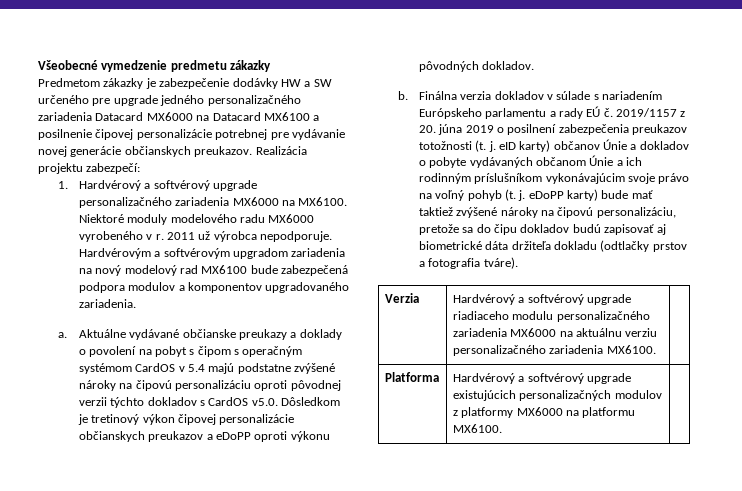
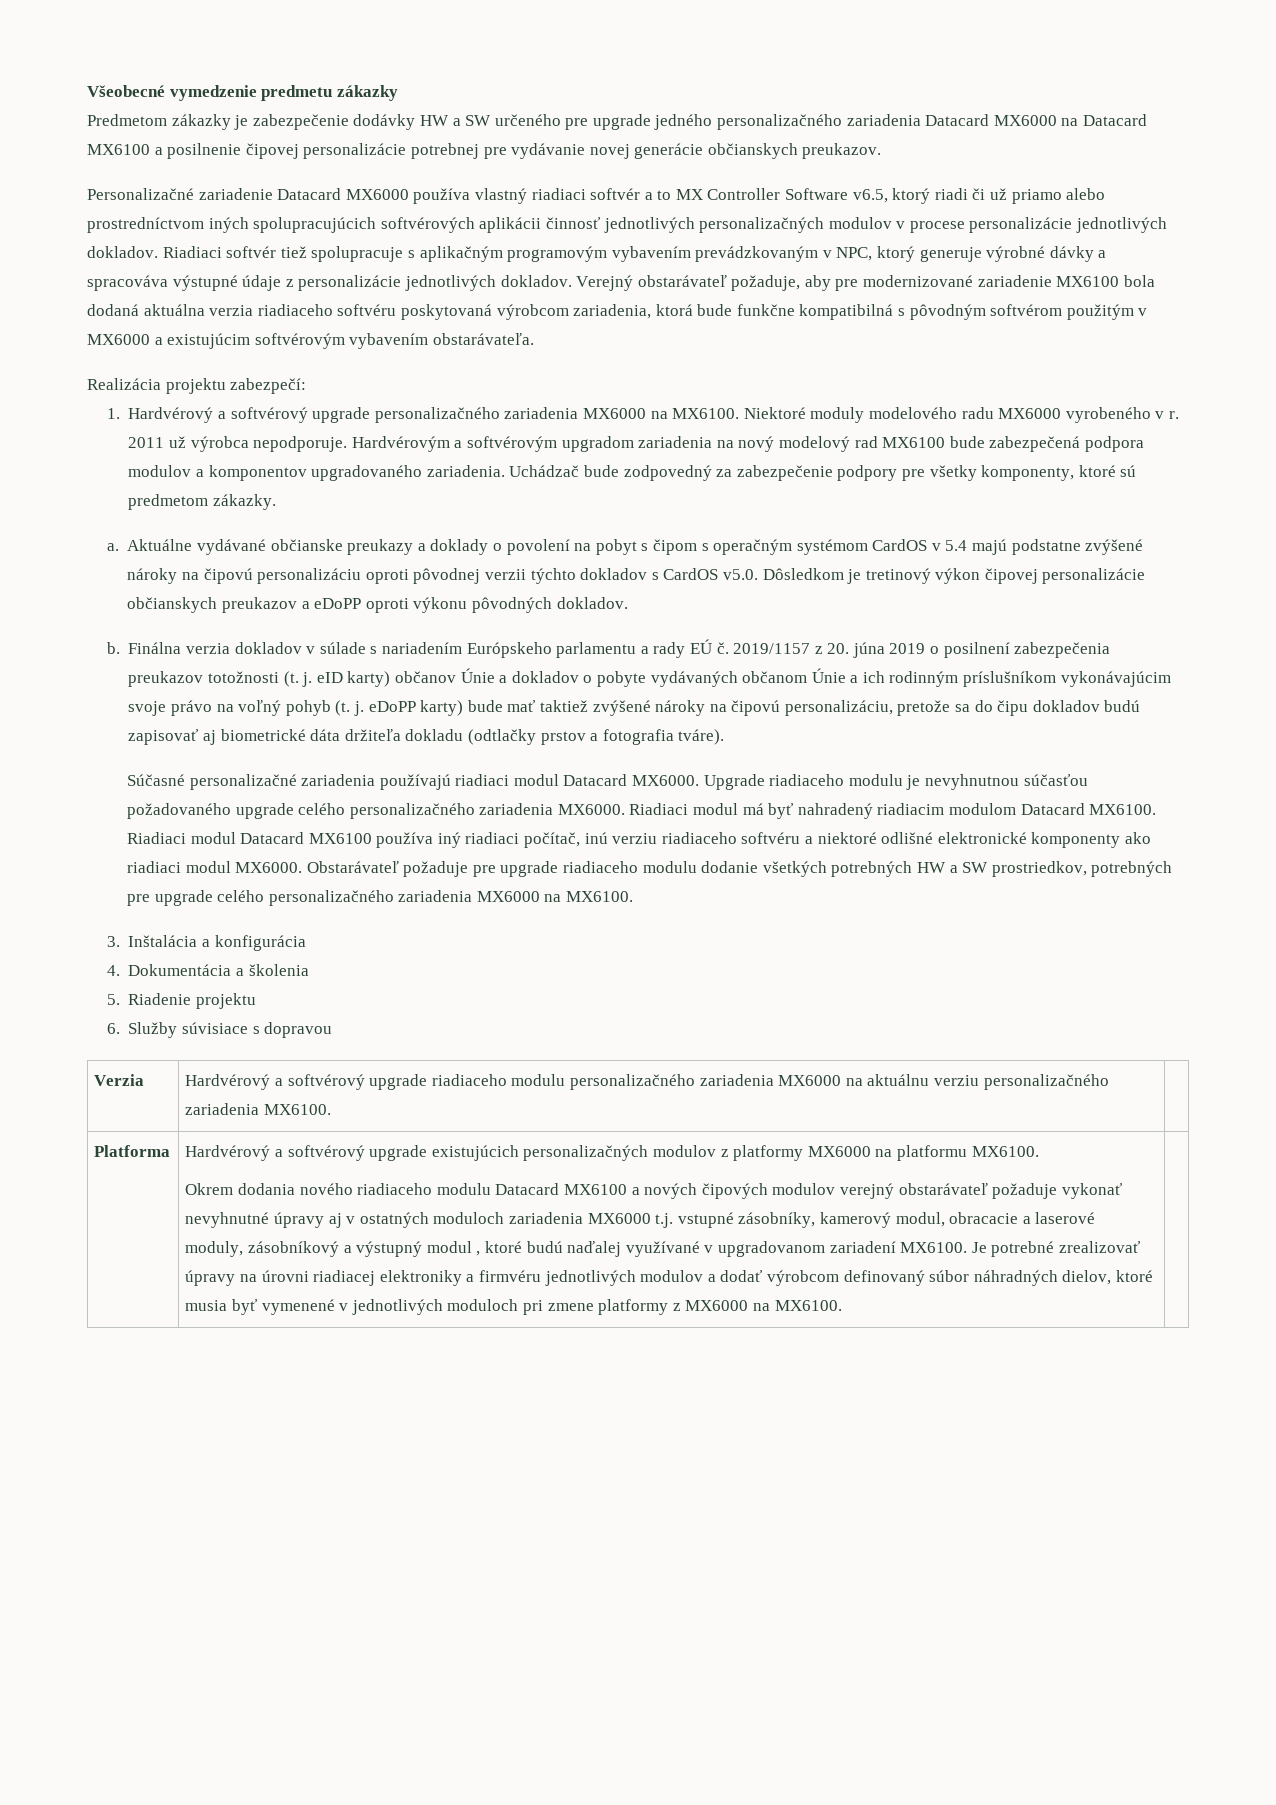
(253, 151) none -> [87,188,1106,204] [87,217,1168,233] [87,246,1107,262] [87,275,1155,291] [87,304,1148,320] [87,333,534,349] // Personalizačné zariadenie Datacard MX6000 používa vlastný riadiaci softvér a to MX Controller Software v6.5, ktorý riadi či už priamo alebo prostredníctvom iných spolupracujúcich softvérových aplikácii činnosť jednotlivých personalizačných modulov v procese personalizácie jednotlivých dokladov. Riadiaci softvér tiež spolupracuje s aplikačným programovým vybavením prevádzkovaným v NPC, ktorý generuje výrobné dávky a spracováva výstupné údaje z personalizácie jednotlivých dokladov. Verejný obstarávateľ požaduje, aby pre modernizované zariadenie MX6100 bola dodaná aktuálna verzia riadiaceho softvéru poskytovaná výrobcom zariadenia, ktorá bude funkčne kompatibilná s pôvodným softvérom použitým v MX6000 a existujúcim softvérovým vybavením obstarávateľa. //
(136, 303) none -> [509,465,1137,481] [128,494,277,510] Uchádzač bude zodpovedný za zabezpečenie podpory pre všetky komponenty, ktoré sú predmetom zákazky.
(518, 263) none -> [126,774,1088,790] [126,803,1157,819] [126,832,1151,848] [126,861,1173,877] [126,890,634,906] [106,935,306,951] [106,964,309,976] [106,993,257,1009] [106,1022,333,1038] // Súčasné personalizačné zariadenia používajú riadiaci modul Datacard MX6000. Upgrade riadiaceho modulu je nevyhnutnou súčasťou požadovaného upgrade celého personalizačného zariadenia MX6000. Riadiaci modul má byť nahradený riadiacim modulom Datacard MX6100. Riadiaci modul Datacard MX6100 používa iný riadiaci počítač, inú verziu riadiaceho softvéru a niektoré odlišné elektronické komponenty ako riadiaci modul MX6000. Obstarávateľ požaduje pre upgrade riadiaceho modulu dodanie všetkých potrebných HW a SW prostriedkov, potrebných pre upgrade celého personalizačného zariadenia MX6000 na MX6100. // 3. Inštalácia a konfigurácia // 4. Dokumentácia a školenia // 5. Riadenie projektu // 6. Služby súvisiace s dopravou
(502, 428) none -> [185,1183,1122,1199] [185,1212,1096,1228] [185,1241,1140,1257] [185,1270,1153,1286] [185,1299,842,1315] // Okrem dodania nového riadiaceho modulu Datacard MX6100 a nových čipových modulov verejný obstarávateľ požaduje vykonať nevyhnutné úpravy aj v ostatných moduloch zariadenia MX6000 t.j. vstupné zásobníky, kamerový modul, obracacie a laserové moduly, zásobníkový a výstupný modul , ktoré budú naďalej využívané v upgradovanom zariadení MX6100. Je potrebné zrealizovať úpravy na úrovni riadiacej elektroniky a firmvéru jednotlivých modulov a dodať výrobcom definovaný súbor náhradných dielov, ktoré musia byť vymenené v jednotlivých moduloch pri zmene platformy z MX6000 na MX6100.

